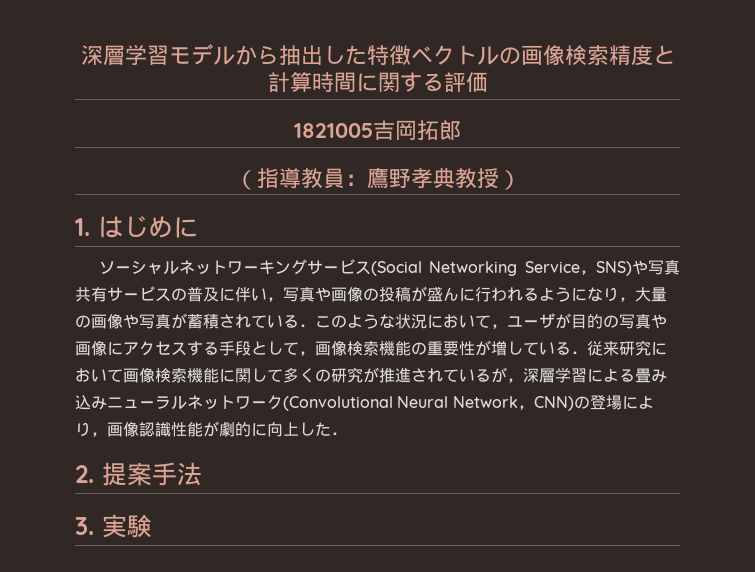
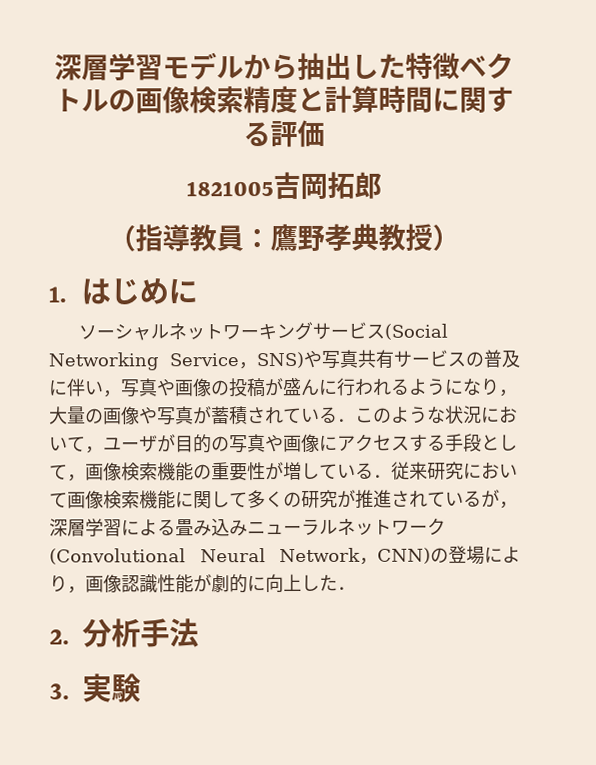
[102,462,152,486] 提案 -> [82,618,142,648] 分析

